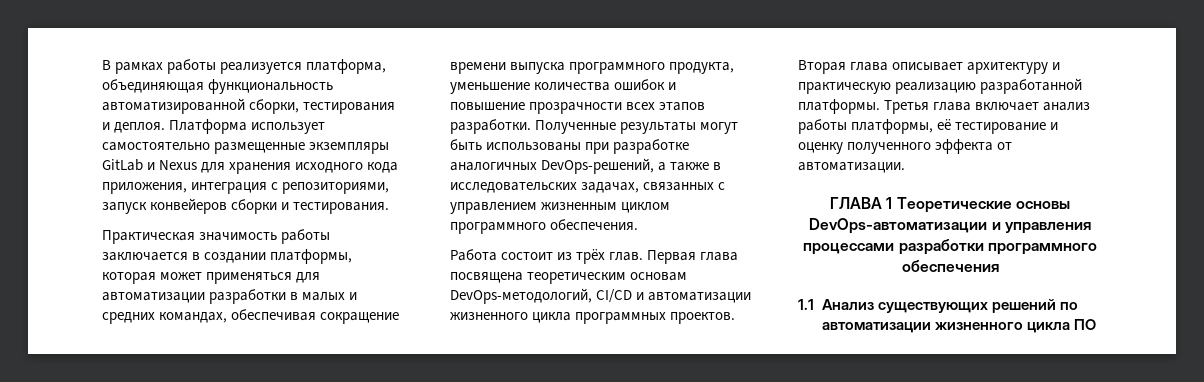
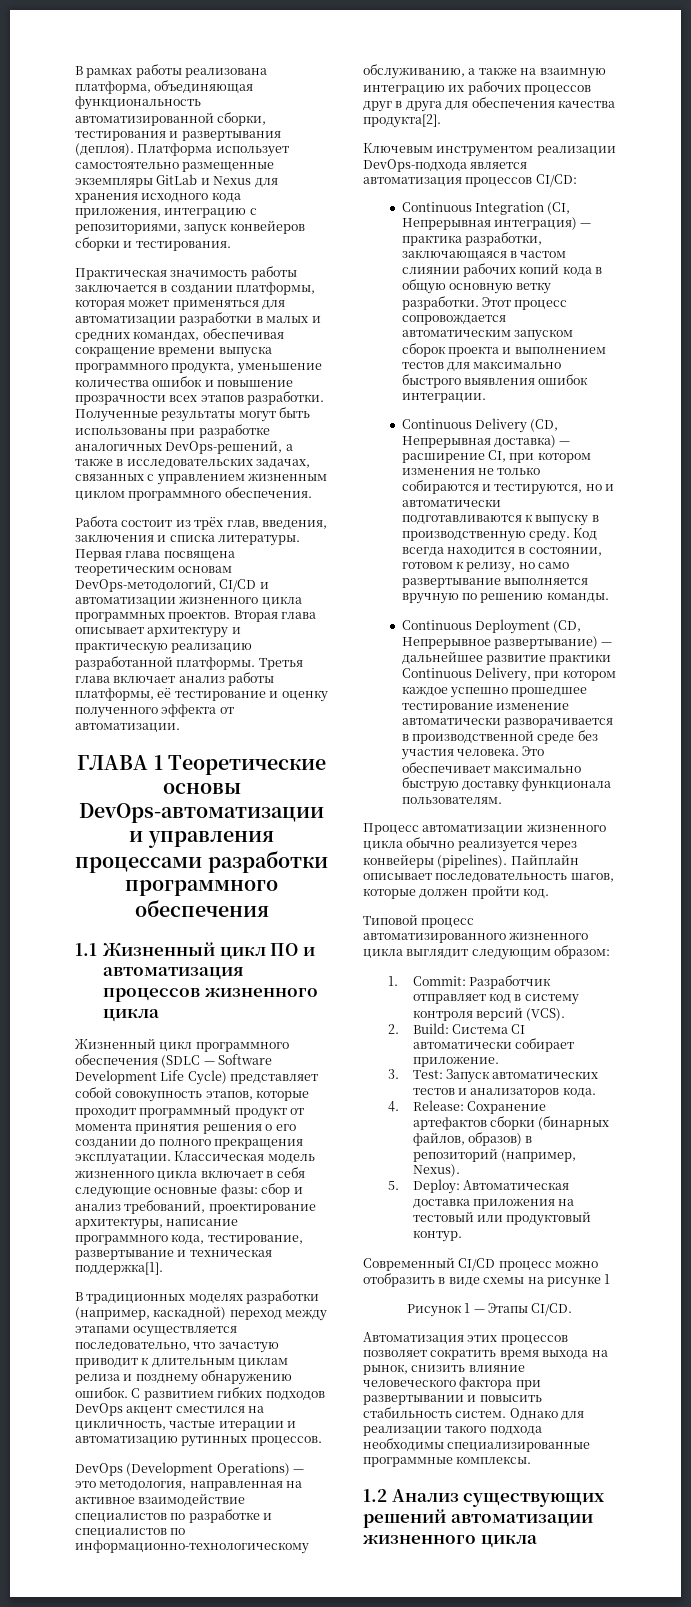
[220,62,303,74] реализуется -> [185,68,268,78] реализована
[114,122,166,133] деплоя. -> [181,131,281,141] [75,143,134,156] развертывания (деплоя).
[191,182,268,194] интеграция -> [164,208,247,218] интеграцию
[609,252,644,261] глав. -> [226,520,327,530] [75,534,301,546] глав, введения, заключения и списка литературы.
(814, 304) none -> [103,942,316,960] [103,967,245,980] [103,988,318,1002] [103,1009,160,1022] [75,1038,289,1052] [75,1054,273,1068] [75,1070,319,1085] [75,1087,310,1102] [75,1104,305,1119] [75,1124,296,1134] [75,1138,304,1149] [75,1151,315,1165] [75,1167,305,1181] [75,1183,303,1198] [75,1200,316,1214] [75,1218,239,1230] [75,1234,303,1245] [75,1249,272,1260] [75,1262,163,1275] [75,1290,320,1304] [75,1306,328,1321] [75,1326,238,1337] [75,1342,279,1353] [75,1357,289,1368] [75,1370,293,1385] [75,1387,325,1401] [75,1403,265,1416] [75,1420,297,1431] [75,1436,322,1447] [75,1462,305,1476] [75,1481,303,1491] [75,1493,246,1507] [75,1509,273,1523] [75,1528,186,1538] [75,1540,309,1554] [363,64,606,79] [363,81,592,95] [363,97,615,112] [363,114,441,128] [363,143,616,157] [363,159,528,172] [363,174,577,187] [401,202,571,215] [401,217,592,230] [401,232,542,246] [401,250,567,261] [401,263,603,277] [401,279,552,294] [401,296,568,310] [401,314,506,325] [401,329,573,341] [401,343,606,357] [401,361,562,372] [401,374,589,388] [401,393,486,403] [401,418,559,433] [401,435,571,448] [401,450,591,463] [401,467,541,475] [401,480,615,495] [401,499,501,507] [401,514,599,526] [401,528,598,542] [401,547,602,557] [401,561,570,573] [401,578,588,588] [401,592,609,604] [401,619,582,634] [401,636,613,649] [401,651,612,665] [401,667,616,682] [401,686,588,698] [401,703,569,713] [401,717,613,728] [401,730,598,744] [400,746,545,760] [401,762,581,773] [401,777,612,792] [401,797,502,804] [363,823,606,835] [363,837,578,852] [363,854,579,868] [363,873,614,883] [363,885,550,899] [363,914,475,928] [363,932,589,943] [363,945,611,960] [387,975,552,989] [412,993,579,1005] [412,1007,566,1021] [387,1023,526,1034] [412,1038,575,1052] [412,1056,499,1067] [387,1069,599,1083] [412,1087,596,1098] [387,1100,547,1114] [412,1116,610,1130] [412,1132,533,1146] [412,1148,577,1162] [412,1164,460,1177] [387,1179,570,1194] [412,1198,575,1209] [412,1211,592,1226] [412,1230,462,1242] [363,1257,599,1271] [363,1273,611,1288] [406,1303,573,1317] [363,1332,568,1345] [363,1349,608,1360] [363,1364,525,1375] [363,1377,541,1390] [363,1395,542,1405] [363,1407,585,1421] [363,1425,542,1436] [363,1438,591,1452] [363,1456,532,1467] [363,1489,387,1502] Жизненный цикл ПО и автоматизация процессов жизненного цикла // Жизненный цикл программного обеспечения (SDLC — Software Development Life Cycle) представляет собой совокупность этапов, которые проходит программный продукт от момента принятия решения о его создании до полного прекращения эксплуатации. Классическая модель жизненного цикла включает в себя следующие основные фазы: сбор и анализ требований, проектирование архитектуры, написание программного кода, тестирование, развертывание и техническая поддержка[1]. // В традиционных моделях разработки (например, каскадной) переход между этапами осуществляется последовательно, что зачастую приводит к длительным циклам релиза и позднему обнаружению ошибок. С развитием гибких подходов DevOps акцент сместился на цикличность, частые итерации и автоматизацию рутинных процессов. // DevOps (Development Operations) — это методология, направленная на активное взаимодействие специалистов по разработке и специалистов по информационно-технологическому обслуживанию, а также на взаимную интеграцию их рабочих процессов друг в друга для обеспечения качества продукта[2]. // Ключевым инструментом реализации DevOps-подхода является автоматизация процессов CI/CD: // Continuous Integration (CI, Непрерывная интеграция) — практика разработки, заключающаяся в частом слиянии рабочих копий кода в общую основную ветку разработки. Этот процесс сопровождается автоматическим запуском сборок проекта и выполнением тестов для максимально быстрого выявления ошибок интеграции. // Continuous Delivery (CD, Непрерывная доставка) — расширение CI, при котором изменения не только собираются и тестируются, но и автоматически подготавливаются к выпуску в производственную среду. Код всегда находится в состоянии, готовом к релизу, но само развертывание выполняется вручную по решению команды. // Continuous Deployment (CD, Непрерывное развертывание) — дальнейшее развитие практики Continuous Delivery, при котором каждое успешно прошедшее тестирование изменение автоматически разворачивается в производственной среде без участия человека. Это обеспечивает максимально быструю доставку функционала пользователям. // Процесс автоматизации жизненного цикла обычно реализуется через конвейеры (pipelines). Пайплайн описывает последовательность шагов, которые должен пройти код. // Типовой процесс автоматизированного жизненного цикла выглядит следующим образом: // 1. Commit: Разработчик отправляет код в систему контроля версий (VCS). // 2. Build: Система CI автоматически собирает приложение. // 3. Test: Запуск автоматических тестов и анализаторов кода. // 4. Release: Сохранение артефактов сборки (бинарных файлов, образов) в репозиторий (например, Nexus). // 5. Deploy: Автоматическая доставка приложения на тестовый или продуктовый контур. // Современный CI/CD процесс можно отобразить в виде схемы на рисунке 1 // Рисунок 1 — Этапы CI/CD. // Автоматизация этих процессов позволяет сократить время выхода на рынок, снизить влияние человеческого фактора при развертывании и повысить стабильность систем. Однако для реализации такого подхода необходимы специализированные программные комплексы. // 1.2
[1059,302,1078,310] [821,319,1096,333] по автоматизации жизненного цикла ПО -> [450,1514,593,1527] [363,1535,537,1548] автоматизации жизненного цикла

